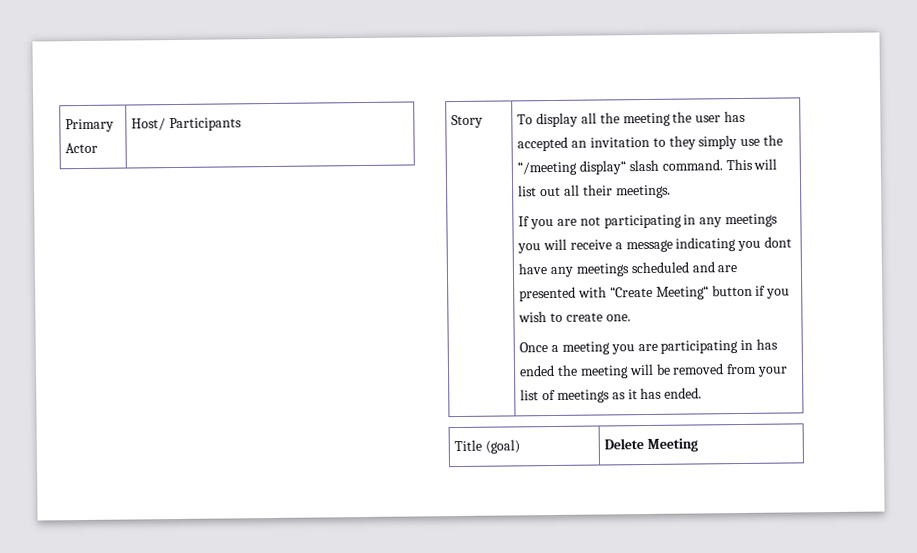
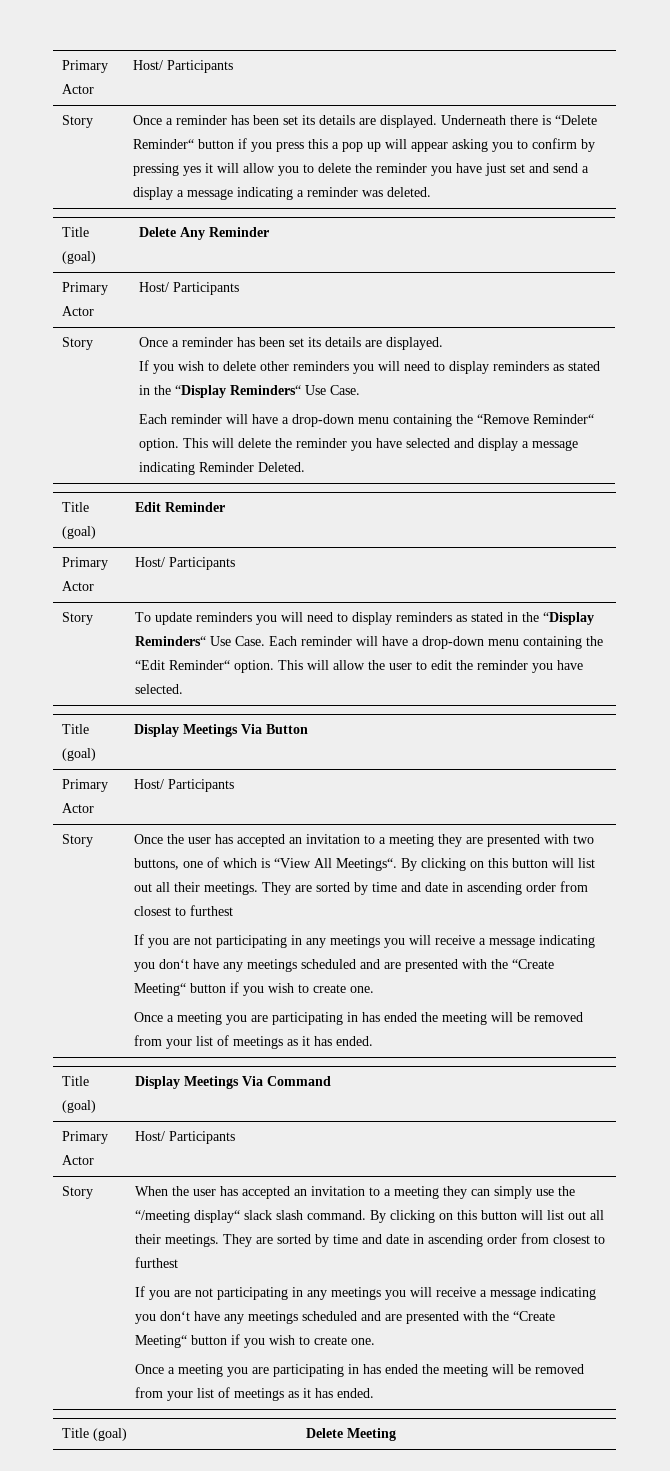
[65,118,115,133] [65,142,99,154] [131,117,243,132] [451,114,484,129] [517,110,746,128] [517,134,783,152] [517,158,778,176] [518,184,671,199] Primary Actor | Host/ Participants // Story | To display all the meeting the user has accepted an invitation to they simply use the “/meeting display“ slash command. This will list out all their meetings. -> [61,60,108,73] [61,84,94,94] [132,60,233,73] [61,115,93,128] [132,115,597,128] [132,138,595,152] [132,163,589,176] [132,187,431,200] [61,227,89,237] [61,251,96,264] [138,227,269,240] [61,282,108,295] [61,306,94,316] [138,282,239,295] [61,337,93,350] [138,337,443,350] [138,360,600,374] [138,385,360,398] [138,414,594,427] [138,438,578,451] [138,462,305,475] [61,502,89,512] [61,526,96,539] [134,502,225,512] [61,557,108,570] [61,581,94,591] [134,557,235,570] [61,612,93,625] [134,612,594,625] [134,636,603,649] [134,660,583,673] [134,684,183,694] [61,724,89,734] [61,748,96,761] [133,724,308,737] [61,779,108,792] [61,803,94,813] [133,779,234,792] [61,834,93,847] [133,834,594,847] [133,857,595,871] [133,881,588,895] [133,905,233,916] Primary Actor | Host/ Participants // Story | Once a reminder has been set its details are displayed. Underneath there is “Delete Reminder“ button if you press this a pop up will appear asking you to confirm by pressing yes it will allow you to delete the reminder you have just set and send a display a message indicating a reminder was deleted. // Title (goal) | Delete Any Reminder // Primary Actor | Host/ Participants // Story | Once a reminder has been set its details are displayed. // If you wish to delete other reminders you will need to display reminders as stated in the “Display Reminders“ Use Case. // Each reminder will have a drop-down menu containing the “Remove Reminder“ option. This will delete the reminder you have selected and display a message indicating Reminder Deleted. // Title (goal) | Edit Reminder // Primary Actor | Host/ Participants // Story | To update reminders you will need to display reminders as stated in the “Display Reminders“ Use Case. Each reminder will have a drop-down menu containing the “Edit Reminder“ option. This will allow the user to edit the reminder you have selected. // Title (goal) | Display Meetings Via Button // Primary Actor | Host/ Participants // Story | Once the user has accepted an invitation to a meeting they are presented with two buttons, one of which is “View All Meetings“. By clicking on this button will list out all their meetings. They are sorted by time and date in ascending order from closest to furthest
[763,236,792,248] [518,261,738,278] [519,286,608,302] dont have any meetings scheduled and are presented with -> [158,959,554,972] [133,982,374,996] [133,1012,583,1025] [133,1035,373,1049] [61,1076,89,1086] [61,1100,96,1113] [134,1076,331,1089] [61,1131,108,1144] [61,1155,94,1165] [134,1131,235,1144] [61,1186,93,1199] [134,1186,575,1199] [134,1210,604,1223] [134,1233,605,1247] [134,1257,178,1268] [134,1286,596,1300] [134,1311,509,1324] don‘t have any meetings scheduled and are presented with the “Create Meeting“ button if you wish to create one. // Once a meeting you are participating in has ended the meeting will be removed from your list of meetings as it has ended. // Title (goal) | Display Meetings Via Command // Primary Actor | Host/ Participants // Story | When the user has accepted an invitation to a meeting they can simply use the “/meeting display“ slack slash command. By clicking on this button will list out all their meetings. They are sorted by time and date in ascending order from closest to furthest // If you are not participating in any meetings you will receive a message indicating you don‘t have any meetings scheduled and are presented with the

